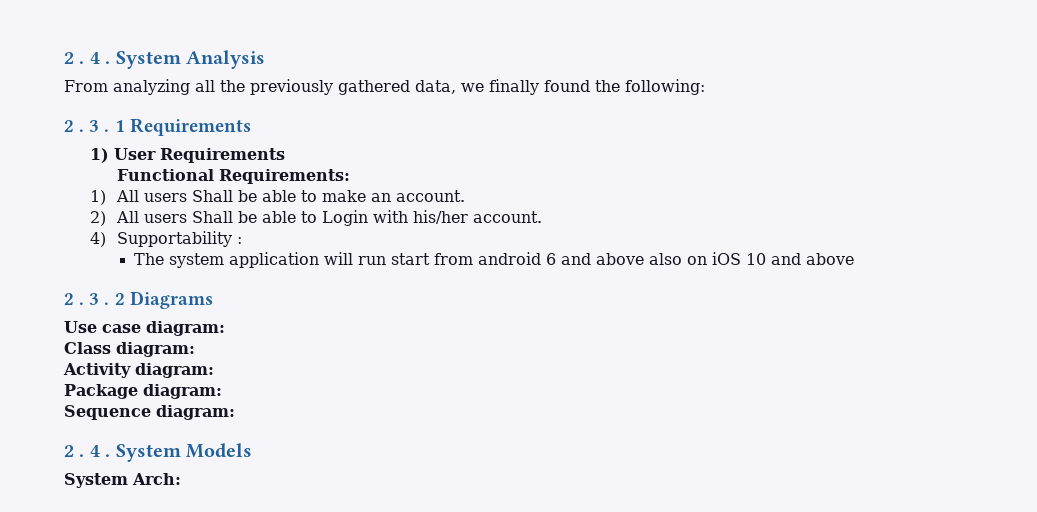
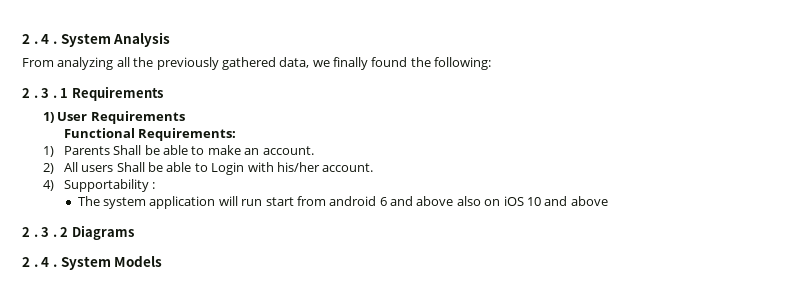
[115,190,187,202] All users -> [63,146,110,155] Parents
[64,321,225,336] [64,342,195,357] [63,363,214,378] [64,384,222,399] [64,405,235,420] // Use case diagram: // Class diagram: // Activity diagram: // Package diagram: // Sequence diagram: -> (134, 232) none
[64,473,181,488] // System Arch: -> (163, 261) none

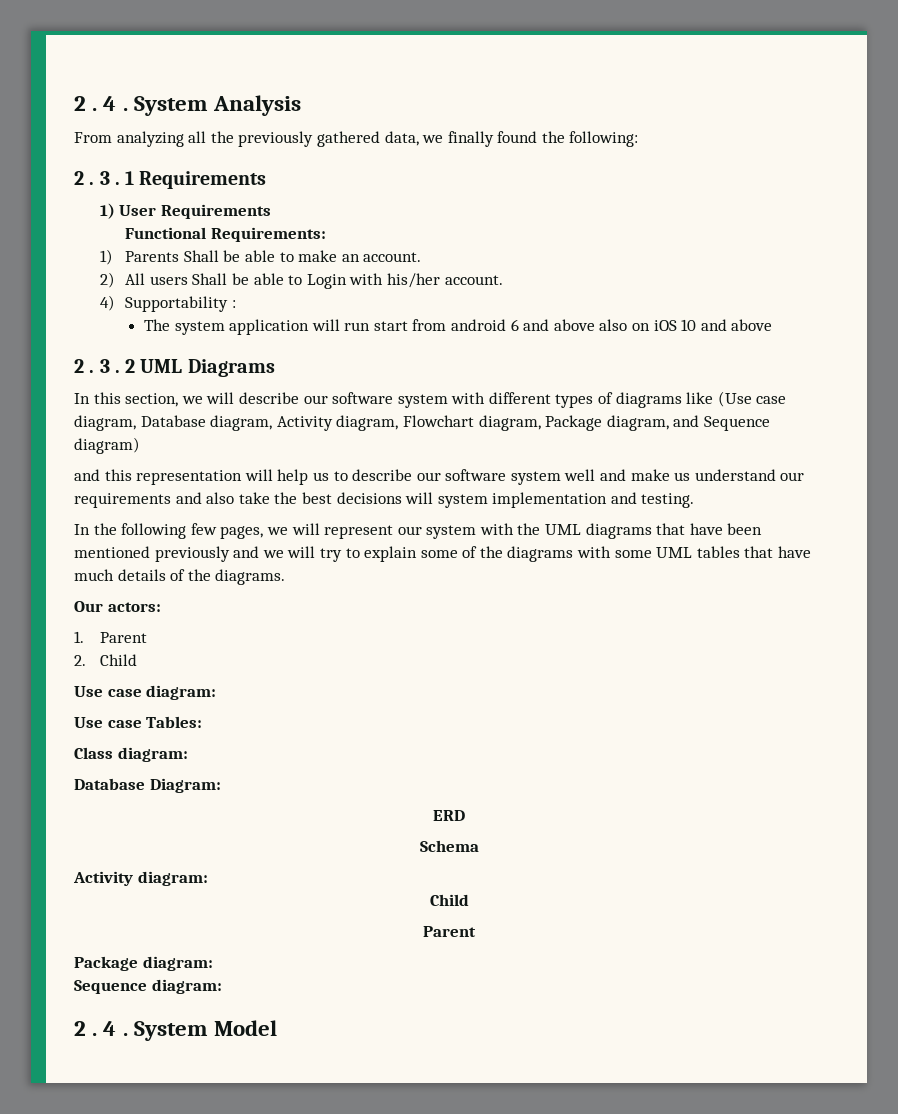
(69, 232) none -> [140,359,183,373] UML
[22,255,163,270] // 2 . 4 . System Models -> [74,391,787,408] [74,415,770,431] [74,437,140,454] [74,469,805,485] [74,492,695,508] [74,523,763,539] [74,546,812,562] [74,569,286,585] [74,601,161,612] [74,631,147,643] [74,654,137,666] [74,685,217,700] [74,716,203,728] [74,747,188,762] [74,778,221,793] [433,810,465,821] [419,840,479,852] [73,871,208,886] [429,894,469,906] [423,926,476,937] [74,956,213,971] [74,979,222,994] [74,1020,278,1041] // In this section, we will describe our software system with different types of diagrams like (Use case diagram, Database diagram, Activity diagram, Flowchart diagram, Package diagram, and Sequence diagram) // and this representation will help us to describe our software system well and make us understand our requirements and also take the best decisions will system implementation and testing. // In the following few pages, we will represent our system with the UML diagrams that have been mentioned previously and we will try to explain some of the diagrams with some UML tables that have much details of the diagrams. // Our actors: // 1. Parent // 2. Child // Use case diagram: // Use case Tables: // Class diagram: // Database Diagram: // ERD // Schema // Activity diagram: // Child // Parent // Package diagram: // Sequence diagram: // 2 . 4 . System Model

